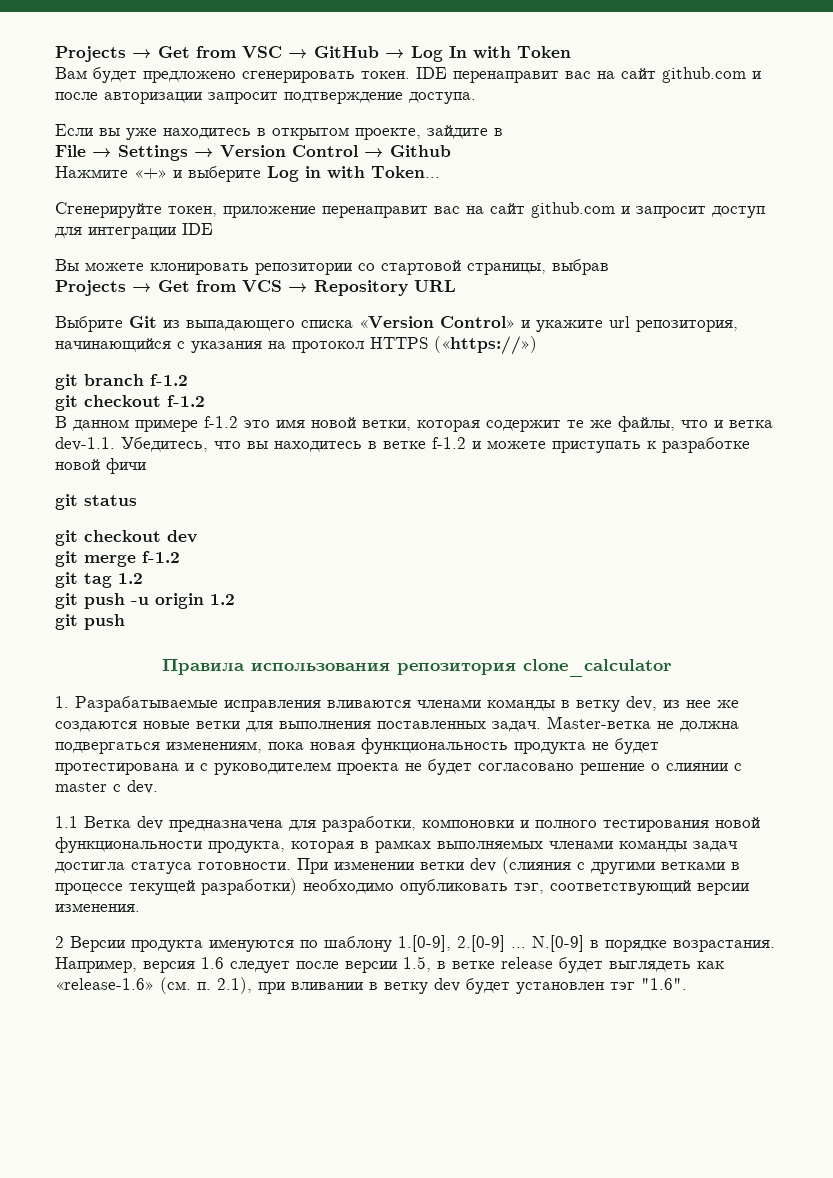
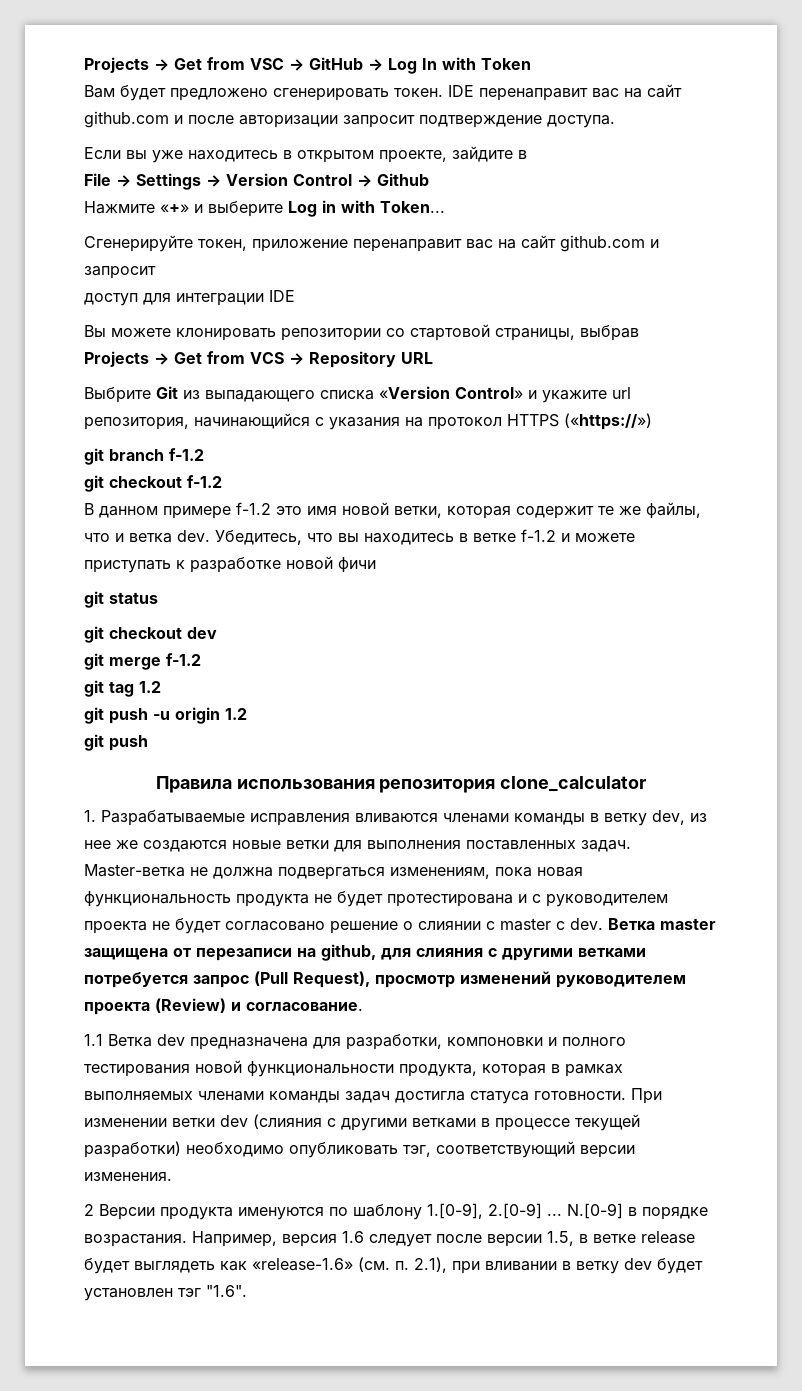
(706, 212) none -> (156, 272) //
[55,437,115,451] dev-1.1. -> [177,530,210,542] dev.
(158, 787) none -> [608,918,716,930] [84,944,646,961] [84,971,686,988] [84,998,363,1015] Ветка master защищена от перезаписи на github, для слияния с другими ветками потребуется запрос (Pull Request), просмотр изменений руководителем проекта (Review) и согласование.

